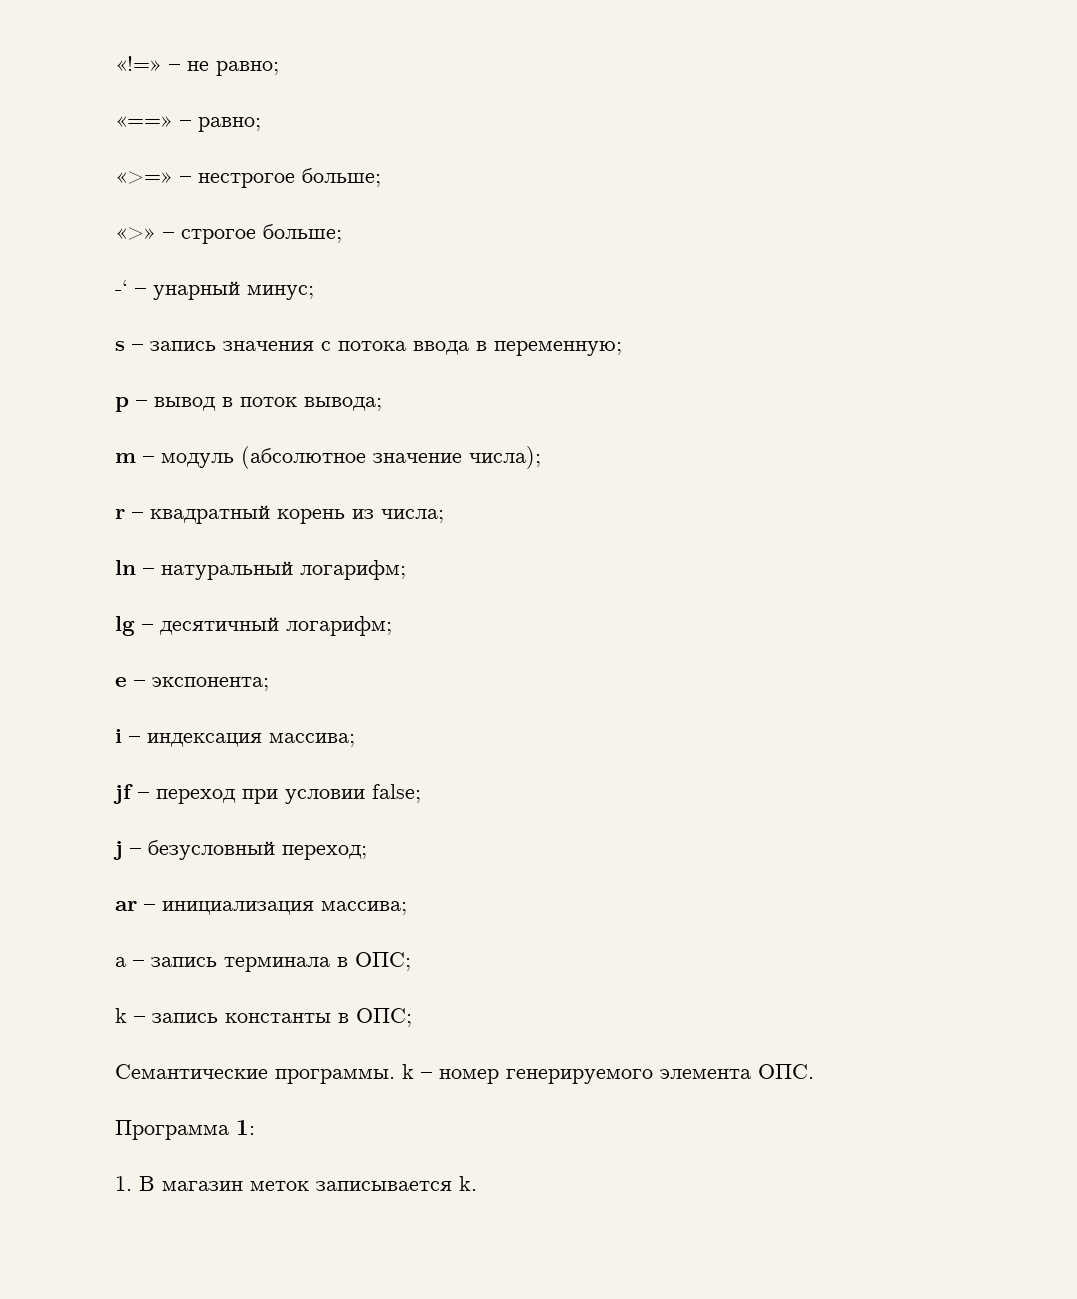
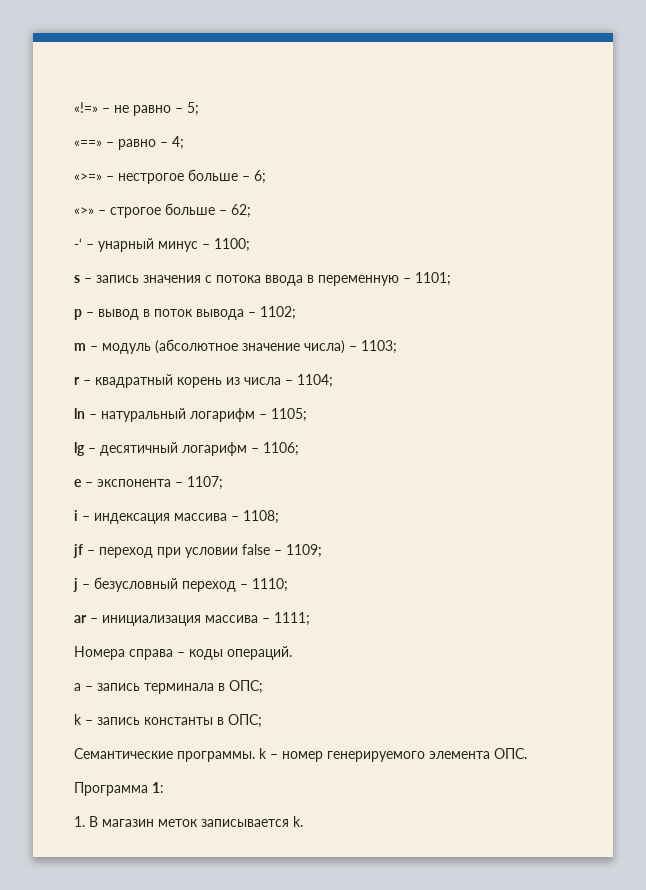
[216,61,279,76] равно; -> [133,102,199,116] равно – 5;
[198,117,261,132] равно; -> [118,136,184,150] равно – 4;
[302,168,381,187] больше; -> [188,169,266,184] больше – 6;
[263,224,342,243] больше; -> [165,203,251,218] больше – 62;
[247,285,314,300] минус; -> [158,238,250,252] минус – 1100;
[494,341,622,356] переменную; -> [318,272,451,286] переменную – 1101;
[304,397,382,411] вывода; -> [196,306,296,320] вывода – 1102;
[469,446,541,469] числа); -> [304,340,397,354] числа) – 1103;
[381,509,444,523] числа; -> [244,374,333,388] числа – 1104;
[300,560,406,580] логарифм; -> [190,408,307,422] логарифм – 1105;
[286,616,392,636] логарифм; -> [182,442,299,456] логарифм – 1106;
[152,677,269,691] экспонента; -> [97,476,223,490] экспонента – 1107;
[269,733,355,747] массива; -> [174,510,279,524] массива – 1108;
[372,784,421,803] false; -> [242,544,322,558] false – 1109;
[282,845,367,860] переход; -> [182,578,288,592] переход – 1110;
[321,901,407,915] массива; -> [205,612,310,626] [74,646,292,660] массива – 1111; // Номера справа – коды операций.

